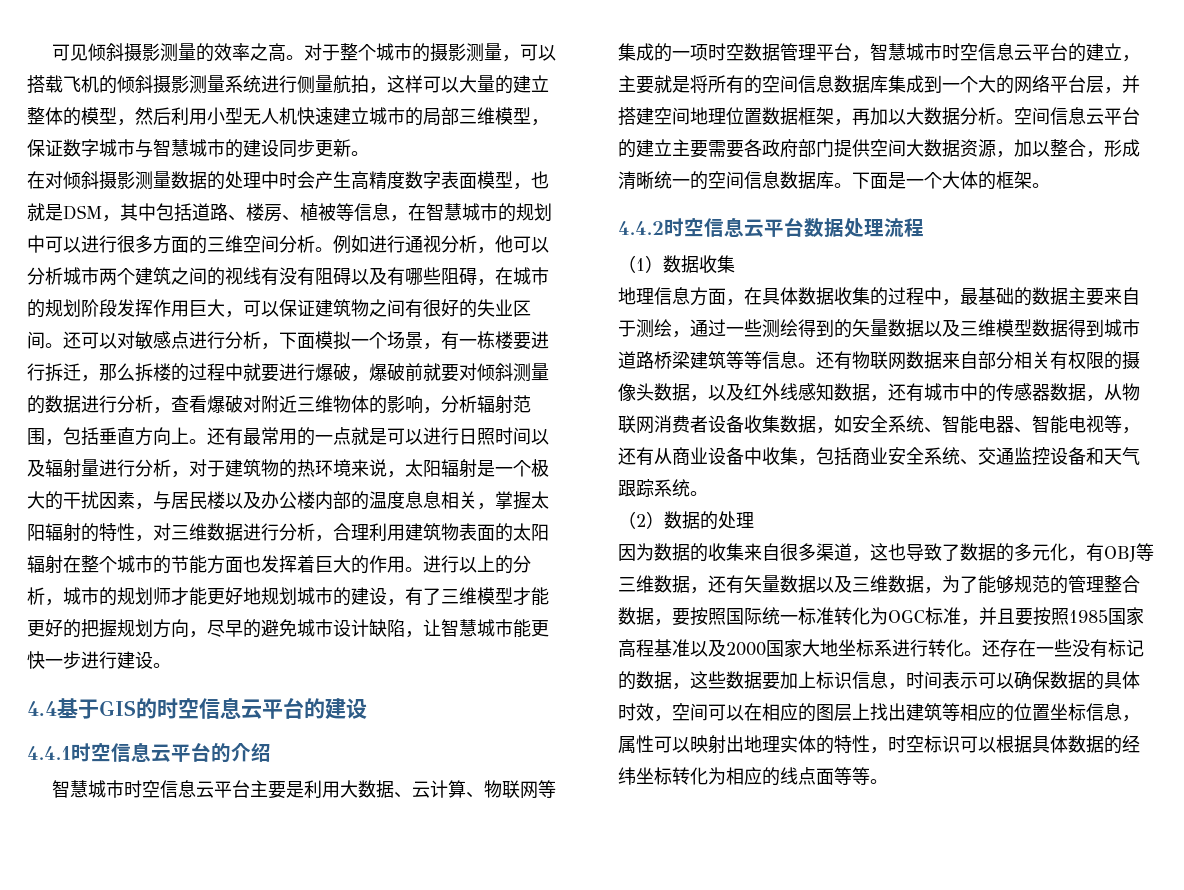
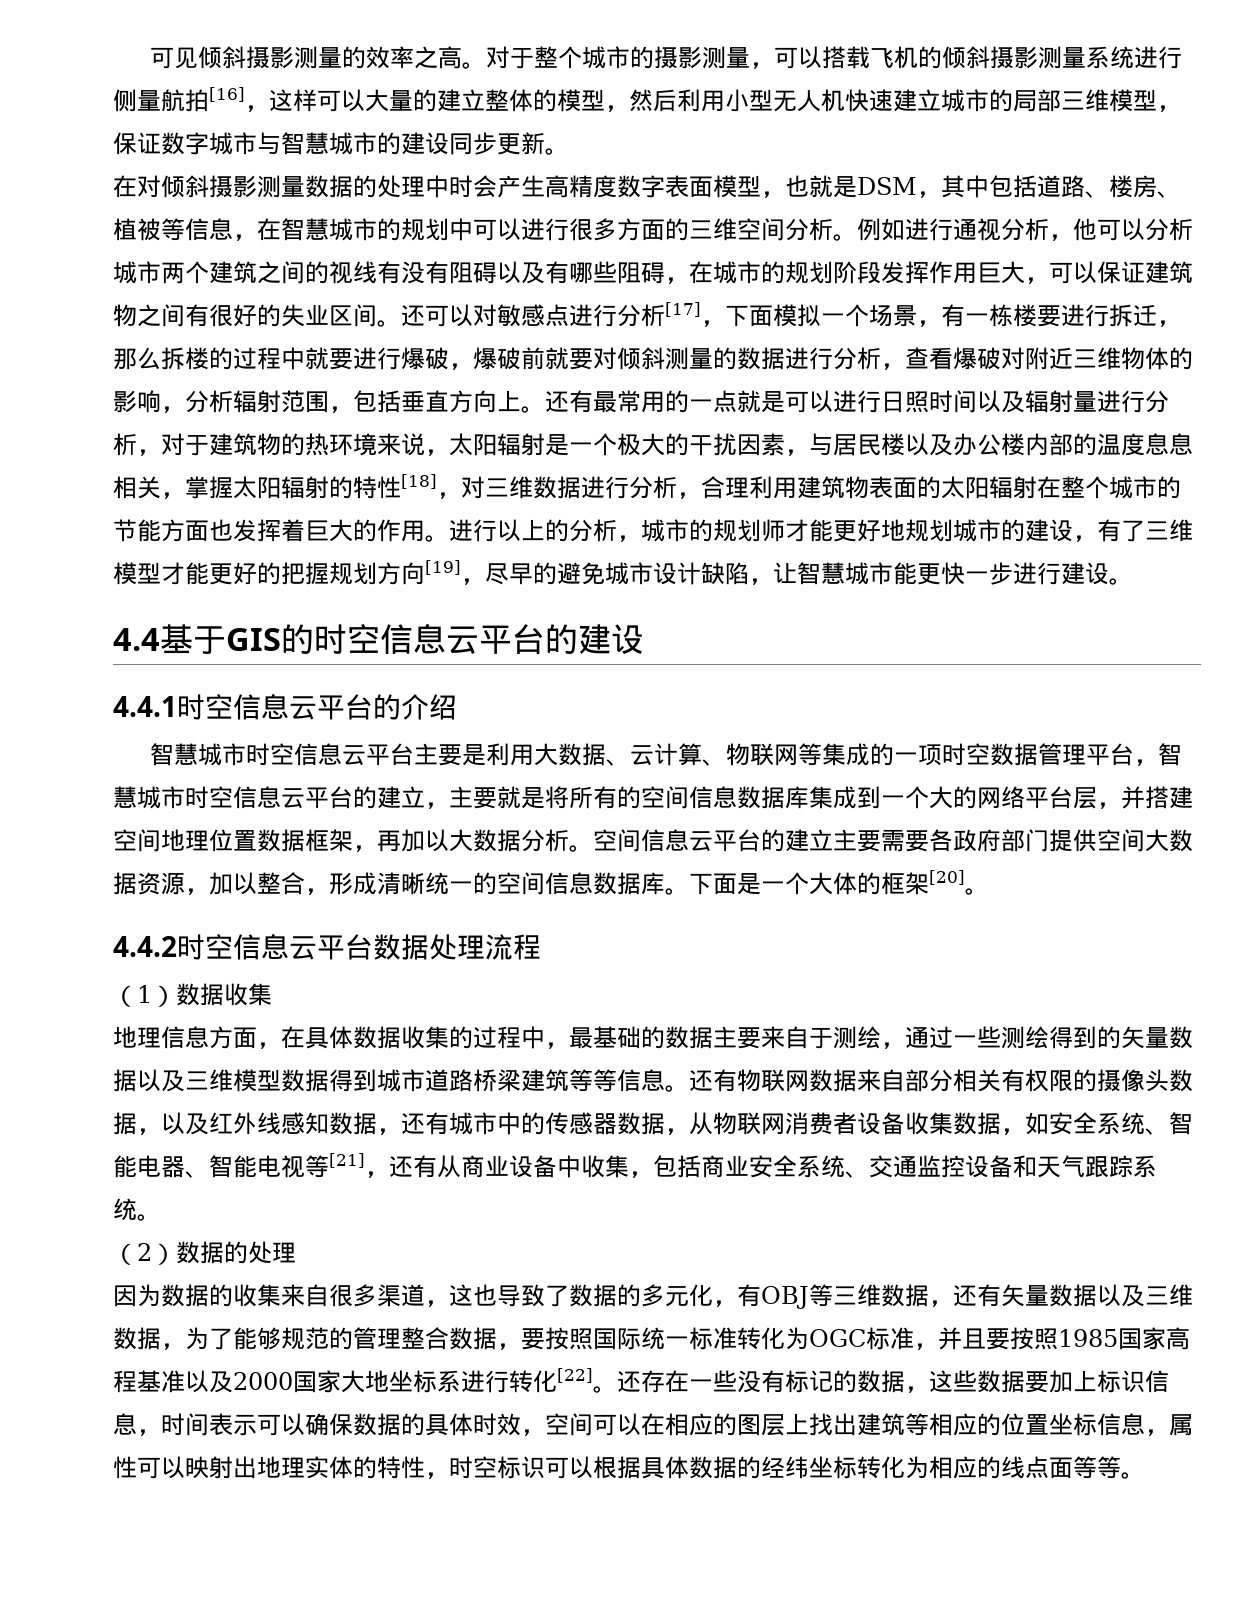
(369, 84) none -> [209,87,245,102] [16]
(261, 340) none -> [665,302,701,317] [17]
(135, 532) none -> [401,474,437,489] [18]
(189, 628) none -> [425,560,461,575] [19]
(1032, 180) none -> [929,870,965,885] [20]
(1122, 424) none -> [329,1153,365,1168] [21]
(964, 648) none -> [557,1368,593,1383] [22]

